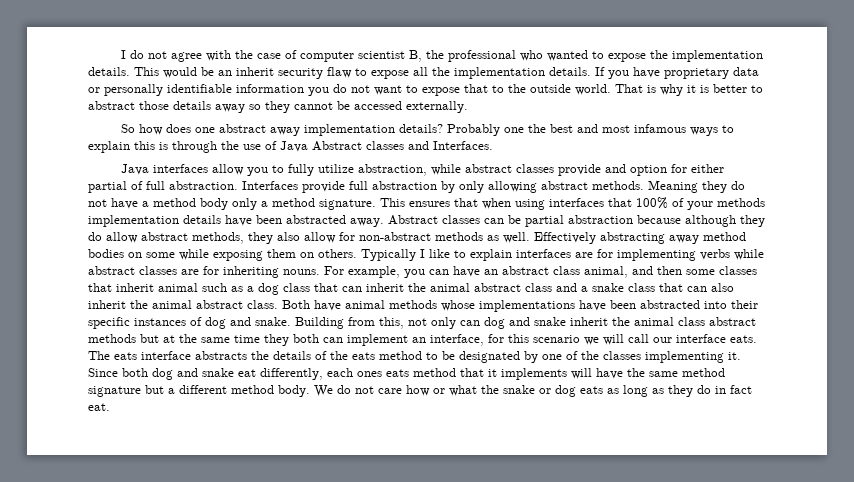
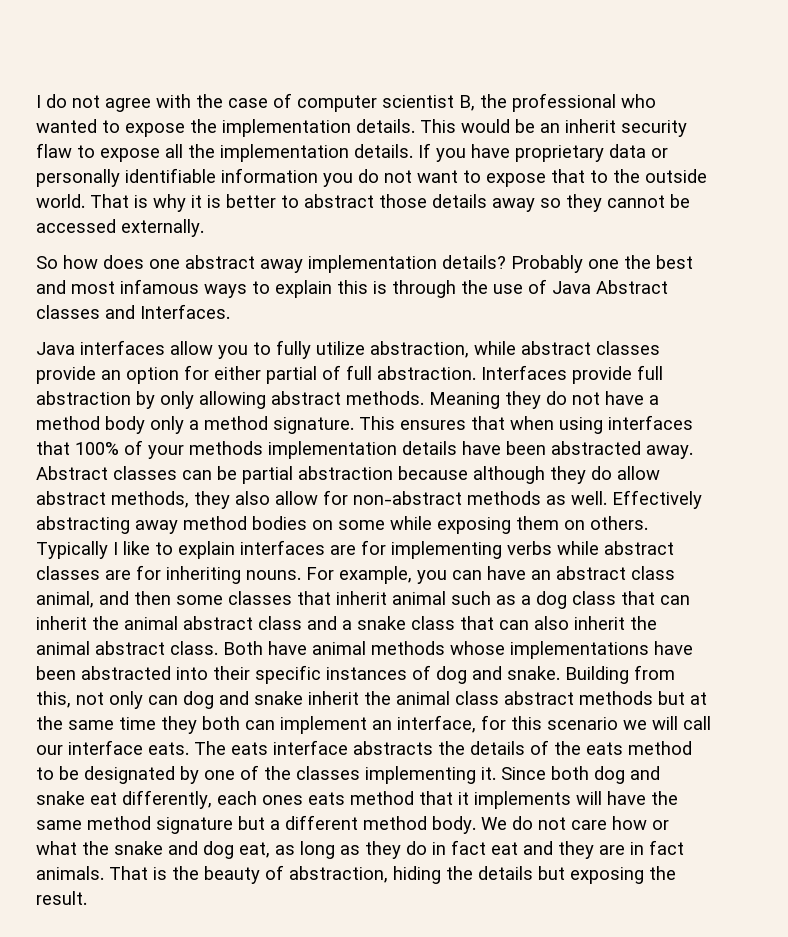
[604,164,626,173] and -> [101,370,121,380] an
[539,385,603,397] or dog eats -> [168,841,270,859] and dog eat,
[88,403,110,411] eat. -> [491,840,684,859] [36,865,676,884] [36,891,87,905] eat and they are in fact animals. That is the beauty of abstraction, hiding the details but exposing the result.

